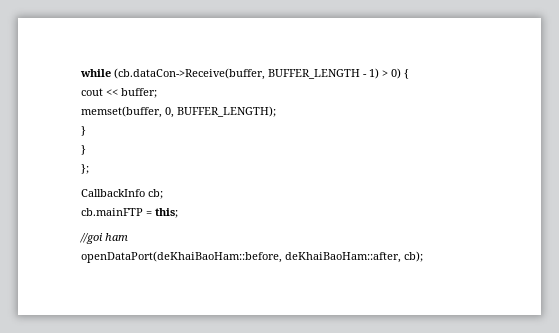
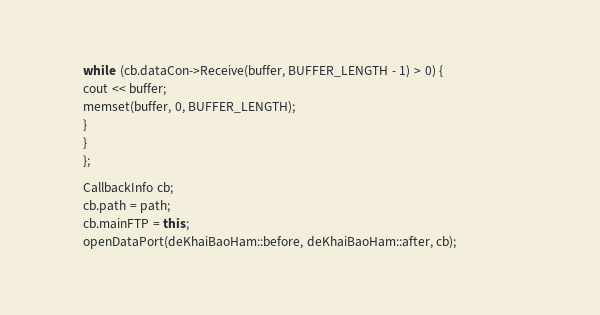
(163, 194) none -> [82,200,171,213] // cb.path = path;
[78,233,128,244] // //goi ham -> (190, 224) none

